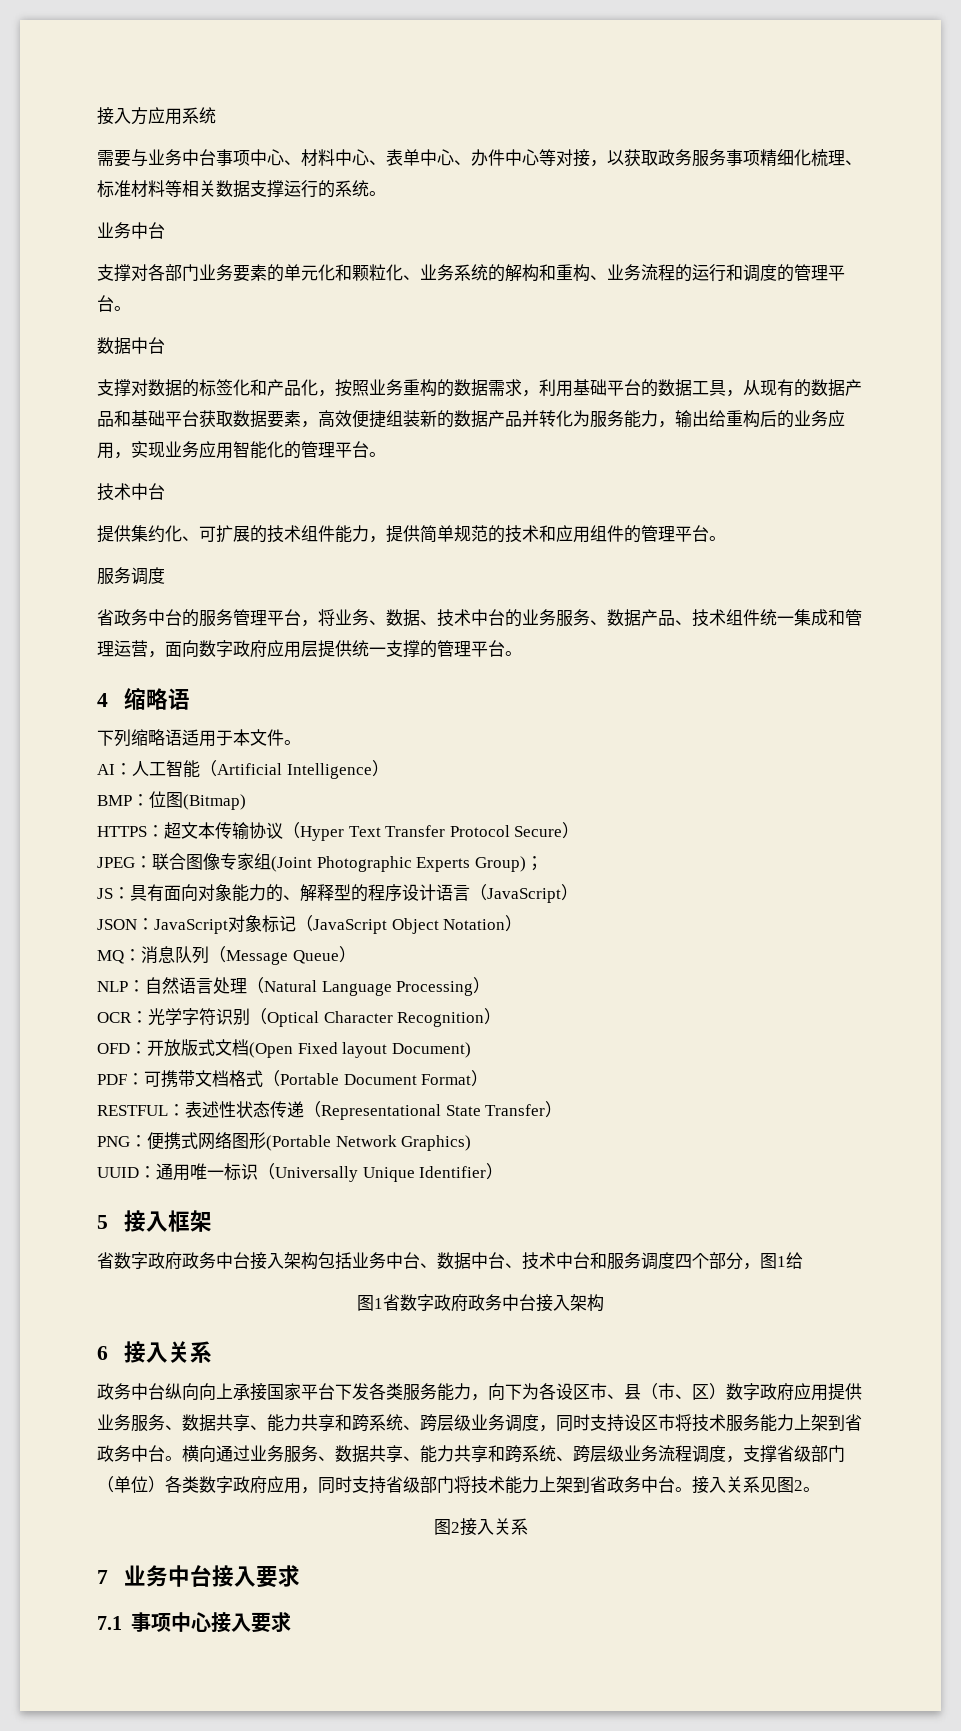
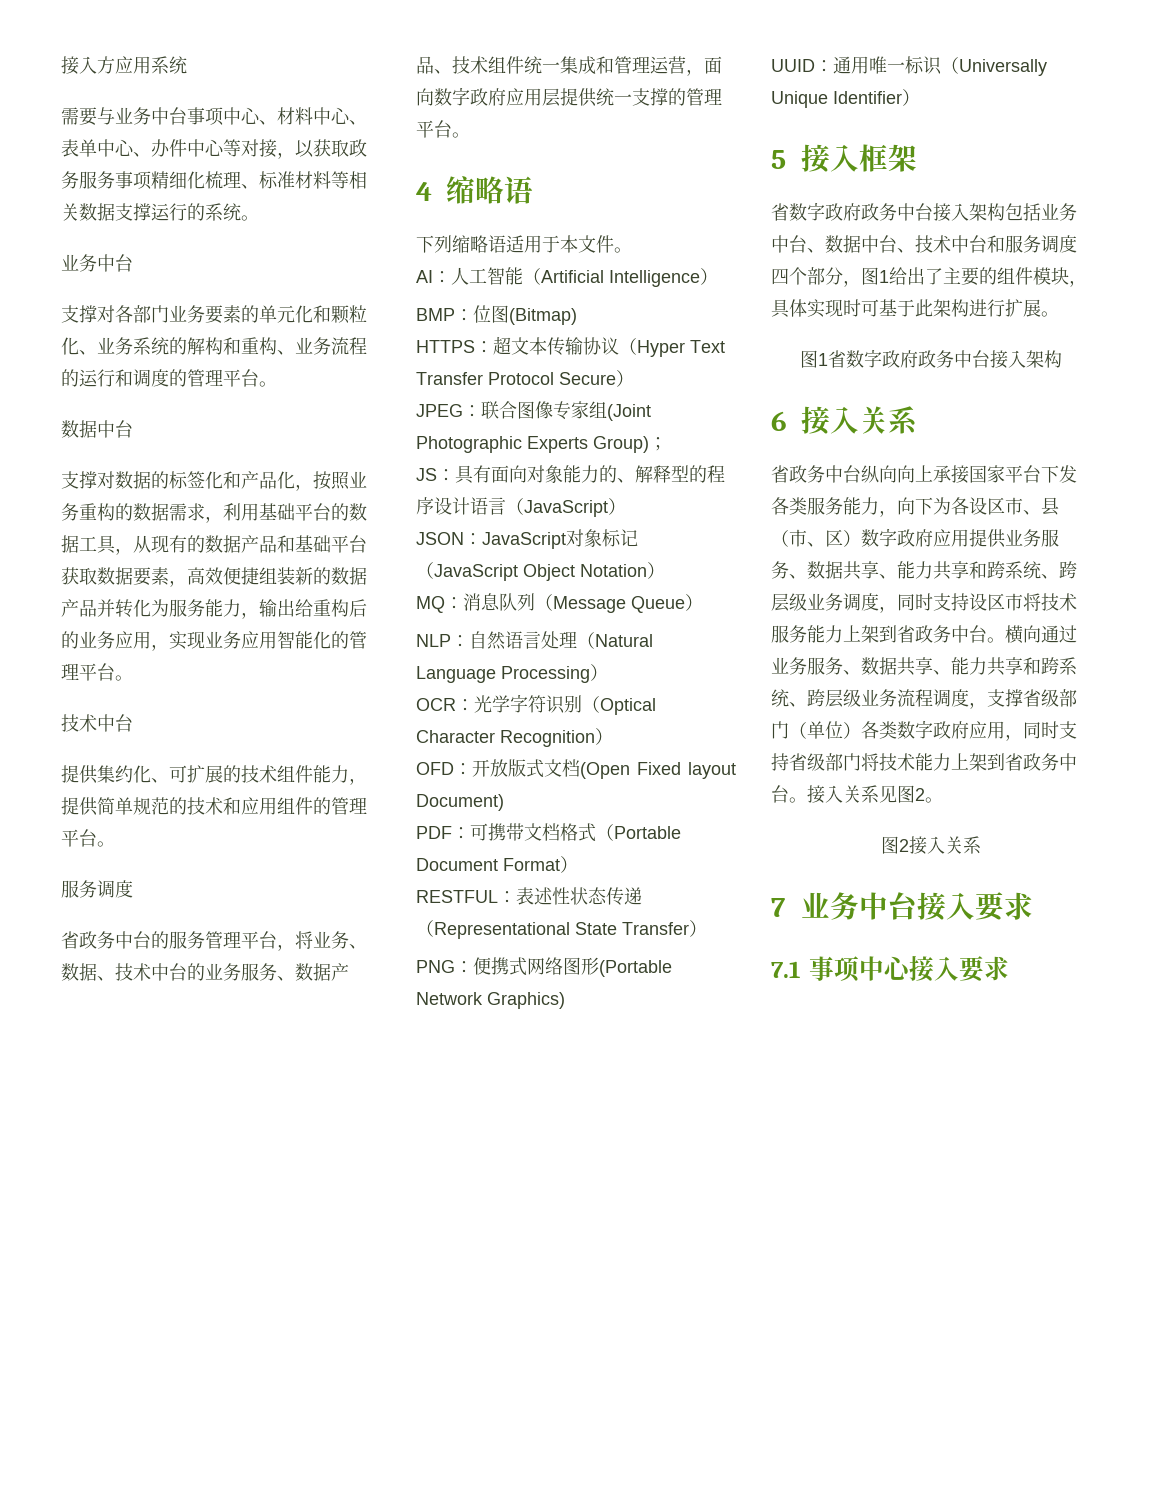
(803, 1260) none -> [907,267,1087,287] [771,299,1059,318] 出了主要的组件模块，具体实现时可基于此架构进行扩展。
(212, 1352) none -> [771,465,789,483] 省

